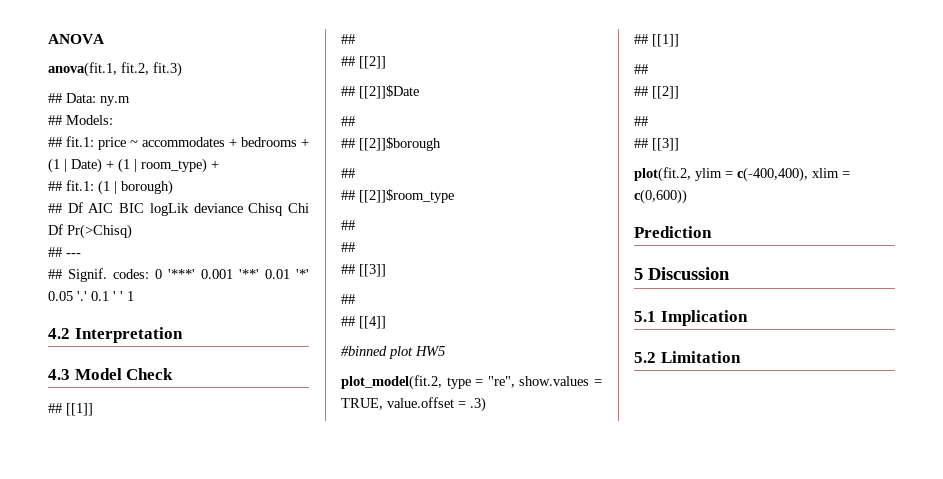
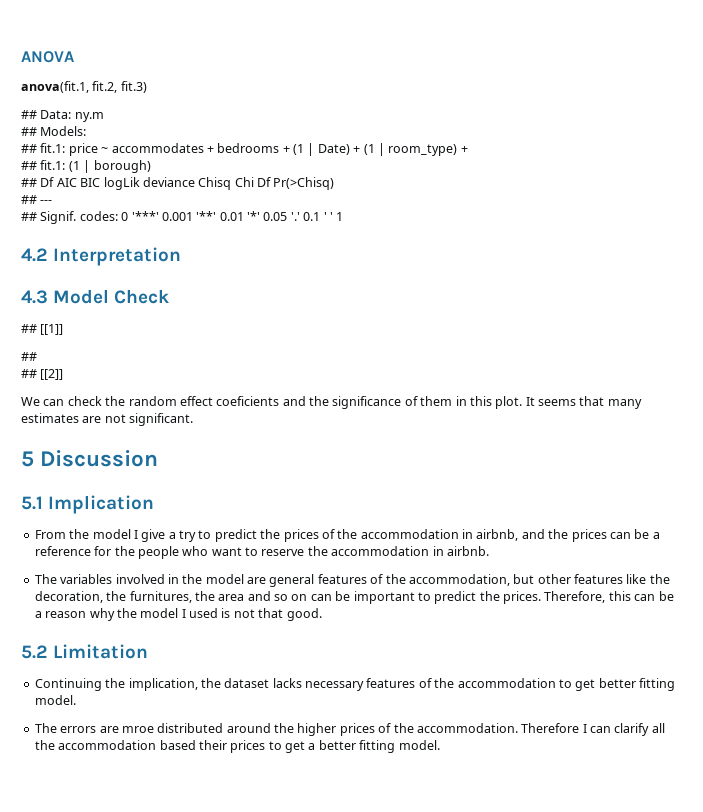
[341,85,419,99] [341,116,355,126] [341,137,441,151] [341,168,355,178] [341,189,454,203] [341,220,355,230] [341,242,355,252] [341,264,386,277] [341,294,355,304] [341,316,386,329] [341,346,445,359] [341,375,602,390] [341,397,486,412] [634,34,679,47] [634,64,648,74] [634,86,679,99] [634,116,648,126] [634,138,679,151] [634,167,850,182] [634,189,687,204] [634,226,712,238] [634,267,730,280] [634,310,748,326] [634,351,741,363] ## [[2]]$Date // ## // ## [[2]]$borough // ## // ## [[2]]$room_type // ## // ## // ## [[3]] // ## // ## [[4]] // #binned plot HW5 // plot_model(fit.2, type = "re", show.values = TRUE, value.offset = .3) // ## [[1]] // ## // ## [[2]] // ## // ## [[3]] // plot(fit.2, ylim = c(-400,400), xlim = c(0,600)) // Prediction // 5 Discussion // 5.1 Implication // 5.2 Limitation -> [21,396,642,409] [21,413,194,426] [21,450,159,467] [21,495,155,514] [34,529,660,542] [34,546,489,559] [34,574,670,587] [34,591,674,604] [34,608,322,621] [21,644,149,659] [34,678,675,691] [34,695,76,705] [34,723,665,736] [34,740,440,753] We can check the random effect coeficients and the significance of them in this plot. It seems that many estimates are not significant. // 5 Discussion // 5.1 Implication // From the model I give a try to predict the prices of the accommodation in airbnb, and the prices can be a reference for the people who want to reserve the accommodation in airbnb. // The variables involved in the model are general features of the accommodation, but other features like the decoration, the furnitures, the area and so on can be important to predict the prices. Therefore, this can be a reason why the model I used is not that good. // 5.2 Limitation // Continuing the implication, the dataset lacks necessary features of the accommodation to get better fitting model. // The errors are mroe distributed around the higher prices of the accommodation. Therefore I can clarify all the accommodation based their prices to get a better fitting model.

